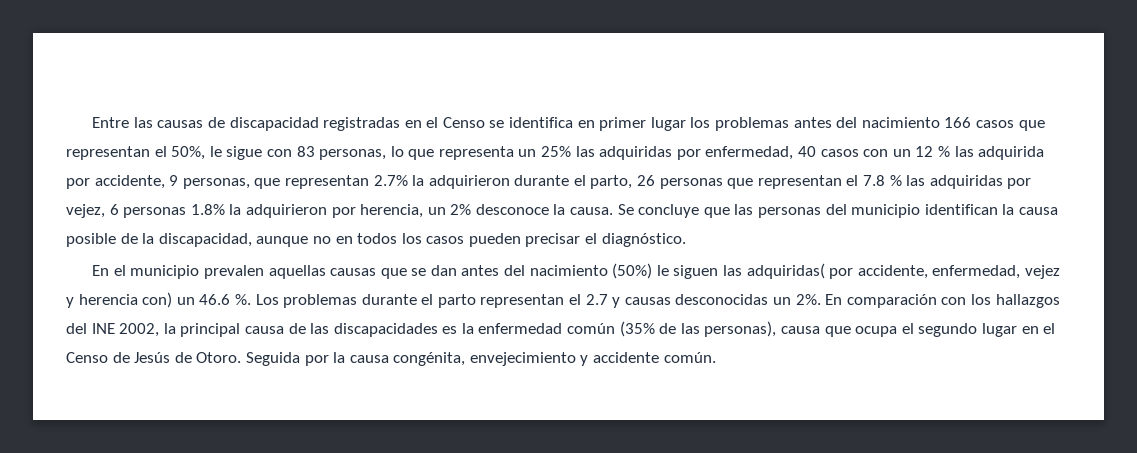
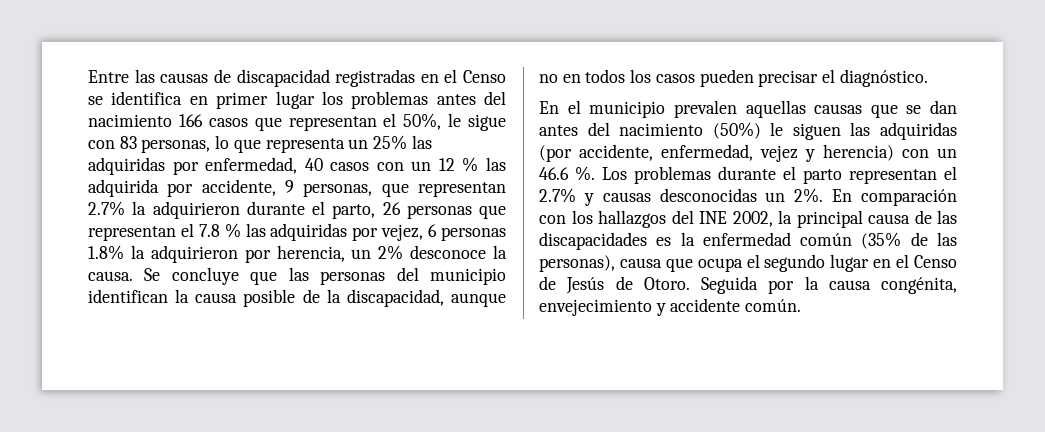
[746,263,854,279] adquiridas( por -> [880,122,957,140] [539,145,572,162] adquiridas (por
[78,292,173,308] herencia con) -> [823,144,929,161] herencia) con
[585,294,608,305] 2.7 -> [539,188,576,203] 2.7%

